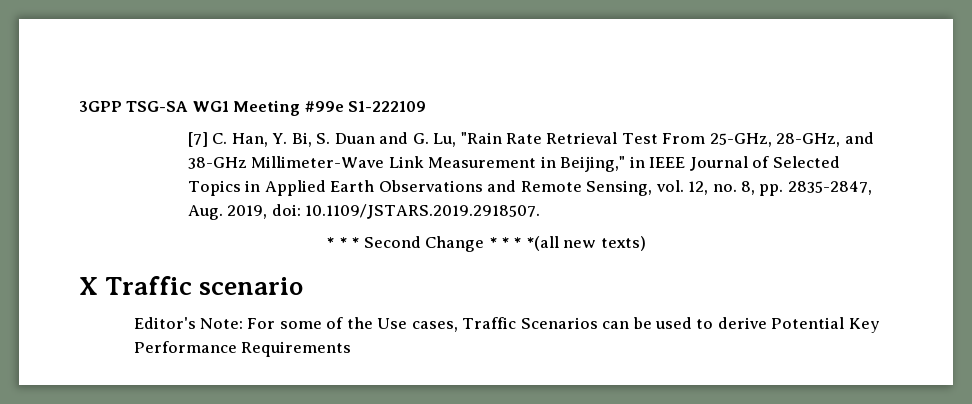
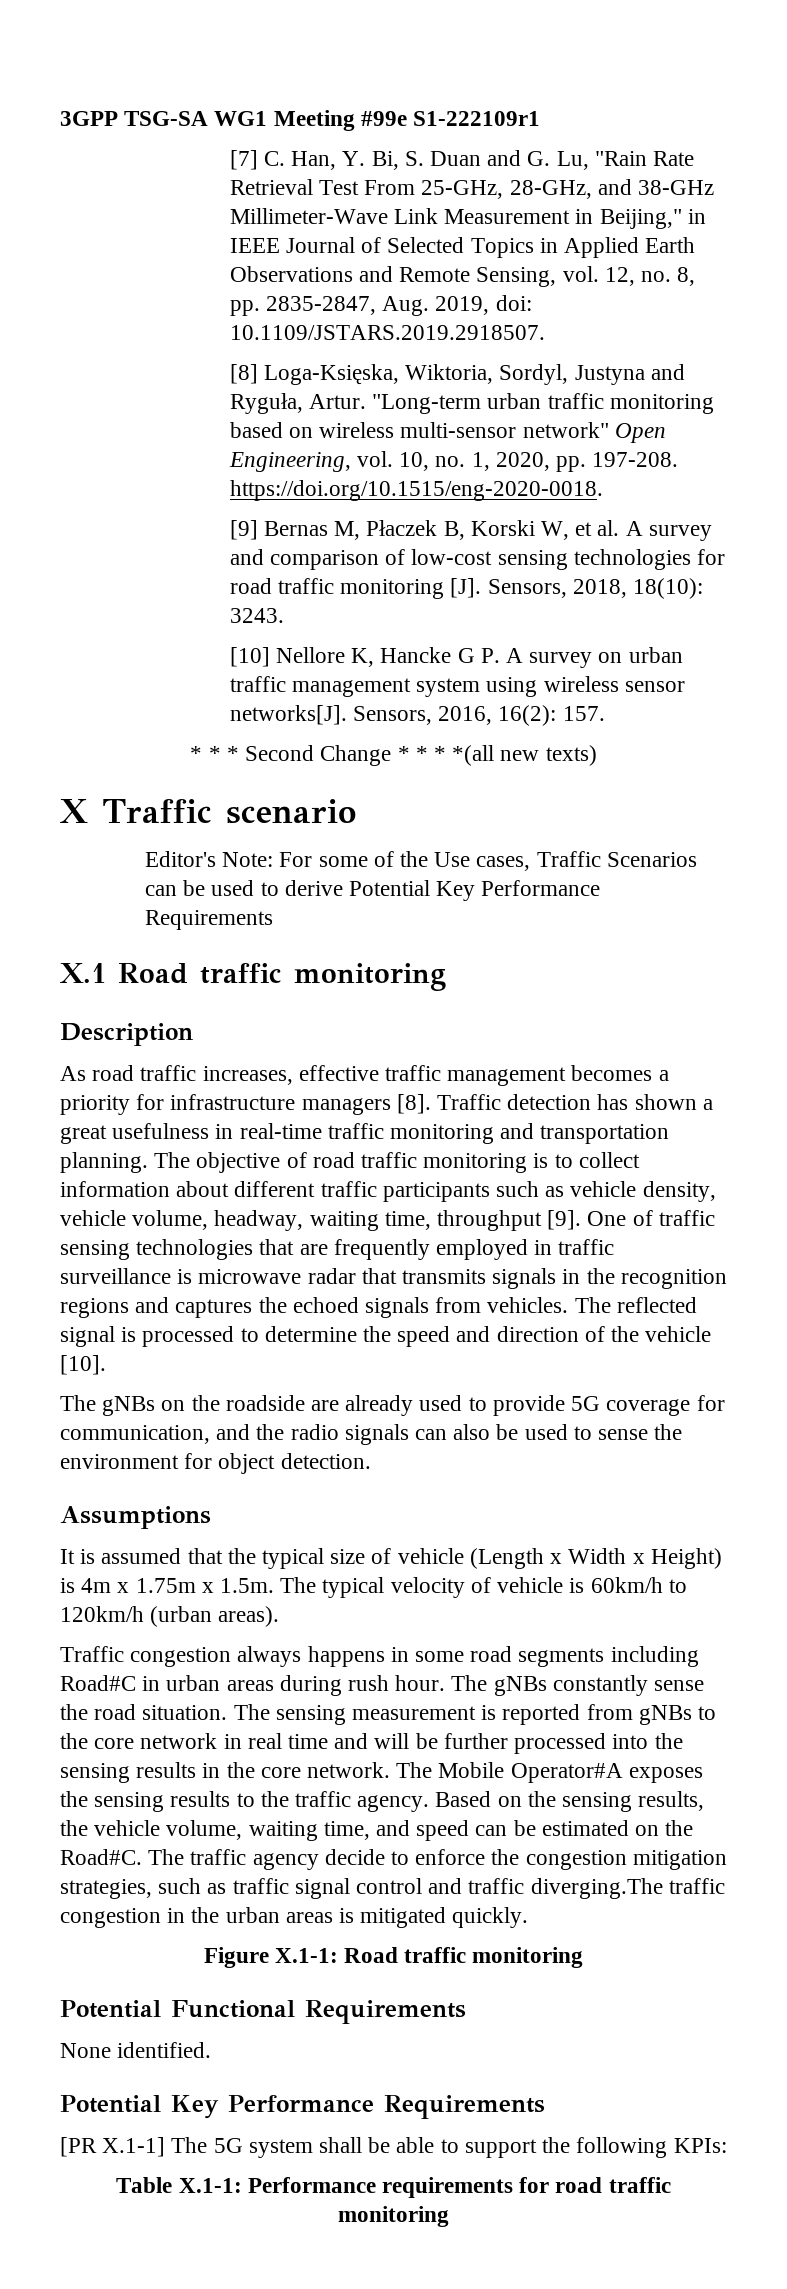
[348,101,427,112] S1-222109 -> [413,111,541,126] S1-222109r1
(541, 211) none -> [229,364,685,385] [229,393,714,414] [229,422,666,443] [228,451,679,472] [229,480,603,501] [229,520,712,541] [229,549,726,570] [229,578,704,599] [229,608,284,623] [229,647,683,668] [229,676,685,697] [229,705,605,726] // [8] Loga-Księska, Wiktoria, Sordyl, Justyna and Ryguła, Artur. "Long-term urban traffic monitoring based on wireless multi-sensor network" Open Engineering, vol. 10, no. 1, 2020, pp. 197-208. https://doi.org/10.1515/eng-2020-0018. // [9] Bernas M, Płaczek B, Korski W, et al. A survey and comparison of low-cost sensing technologies for road traffic monitoring [J]. Sensors, 2018, 18(10): 3243. // [10] Nellore K, Hancke G P. A survey on urban traffic management system using wireless sensor networks[J]. Sensors, 2016, 16(2): 157.
(351, 349) none -> [60,963,446,991] [60,1023,193,1046] [60,1065,669,1086] [60,1094,713,1115] [60,1123,670,1144] [60,1152,640,1173] [60,1181,716,1202] [60,1210,715,1231] [60,1239,615,1260] [60,1268,727,1289] [60,1297,697,1318] [60,1326,712,1347] [60,1355,106,1375] [60,1395,725,1416] [60,1424,683,1445] [60,1453,371,1474] [60,1506,211,1529] [60,1548,722,1569] [60,1577,687,1598] [60,1606,280,1627] [60,1646,699,1667] [60,1675,705,1696] [60,1704,717,1725] [60,1733,683,1754] [60,1762,703,1783] [60,1791,705,1812] [60,1820,694,1841] [60,1849,727,1870] [60,1878,725,1899] [60,1907,529,1928] [203,1947,584,1968] [60,2000,466,2024] [60,2042,212,2058] [60,2095,545,2119] [60,2137,727,2158] [116,2177,671,2198] [338,2206,449,2227] // X.1 Road traffic monitoring // Description // As road traffic increases, effective traffic management becomes a priority for infrastructure managers [8]. Traffic detection has shown a great usefulness in real-time traffic monitoring and transportation planning. The objective of road traffic monitoring is to collect information about different traffic participants such as vehicle density, vehicle volume, headway, waiting time, throughput [9]. One of traffic sensing technologies that are frequently employed in traffic surveillance is microwave radar that transmits signals in the recognition regions and captures the echoed signals from vehicles. The reflected signal is processed to determine the speed and direction of the vehicle [10]. // The gNBs on the roadside are already used to provide 5G coverage for communication, and the radio signals can also be used to sense the environment for object detection. // Assumptions // It is assumed that the typical size of vehicle (Length x Width x Height) is 4m x 1.75m x 1.5m. The typical velocity of vehicle is 60km/h to 120km/h (urban areas). // Traffic congestion always happens in some road segments including Road#C in urban areas during rush hour. The gNBs constantly sense the road situation. The sensing measurement is reported from gNBs to the core network in real time and will be further processed into the sensing results in the core network. The Mobile Operator#A exposes the sensing results to the traffic agency. Based on the sensing results, the vehicle volume, waiting time, and speed can be estimated on the Road#C. The traffic agency decide to enforce the congestion mitigation strategies, such as traffic signal control and traffic diverging.The traffic congestion in the urban areas is mitigated quickly. // Figure X.1-1: Road traffic monitoring // Potential Functional Requirements // None identified. // Potential Key Performance Requirements // [PR X.1-1] The 5G system shall be able to support the following KPIs: // Table X.1-1: Performance requirements for road traffic monitoring

